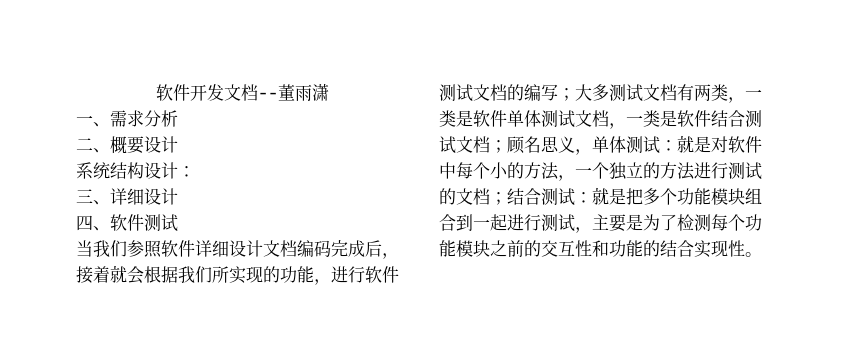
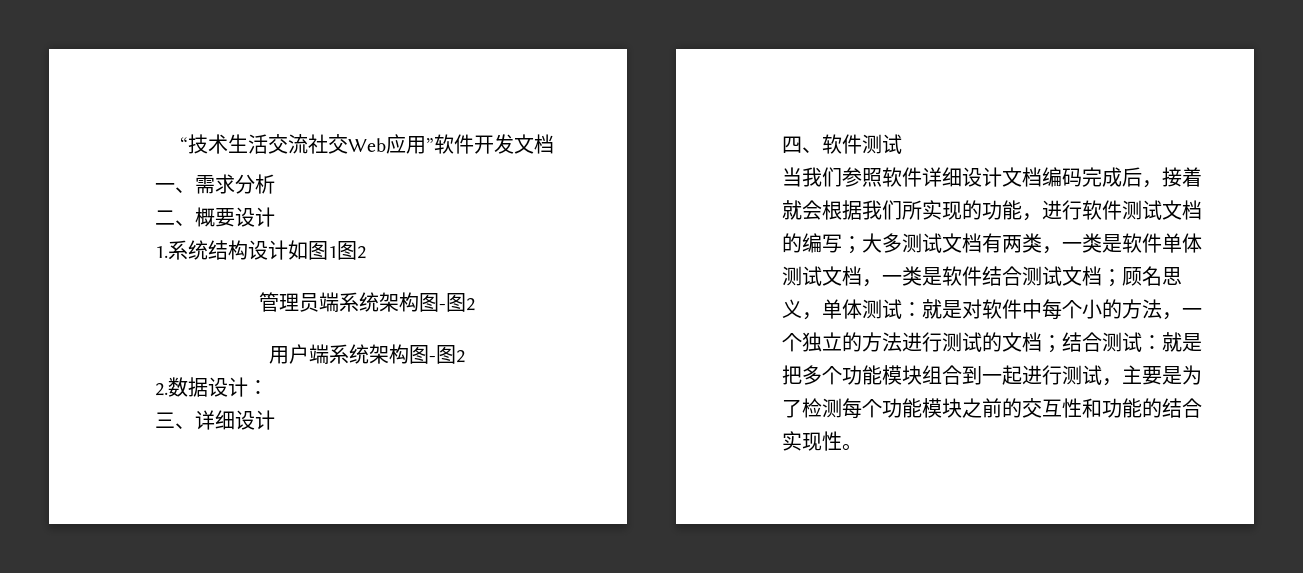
(155, 92) none -> [179,134,434,154] “技术生活交流社交Web应用”
[257,83,329,101] --董雨潇 -> (554, 144) none
(178, 144) none -> [155,246,168,258] 1.
(178, 170) none -> [288,240,366,260] [258,292,475,312] [268,344,465,364] [155,377,248,397] 如图1图2 // 管理员端系统架构图-图2 // 用户端系统架构图-图2 // 2.数据设计

